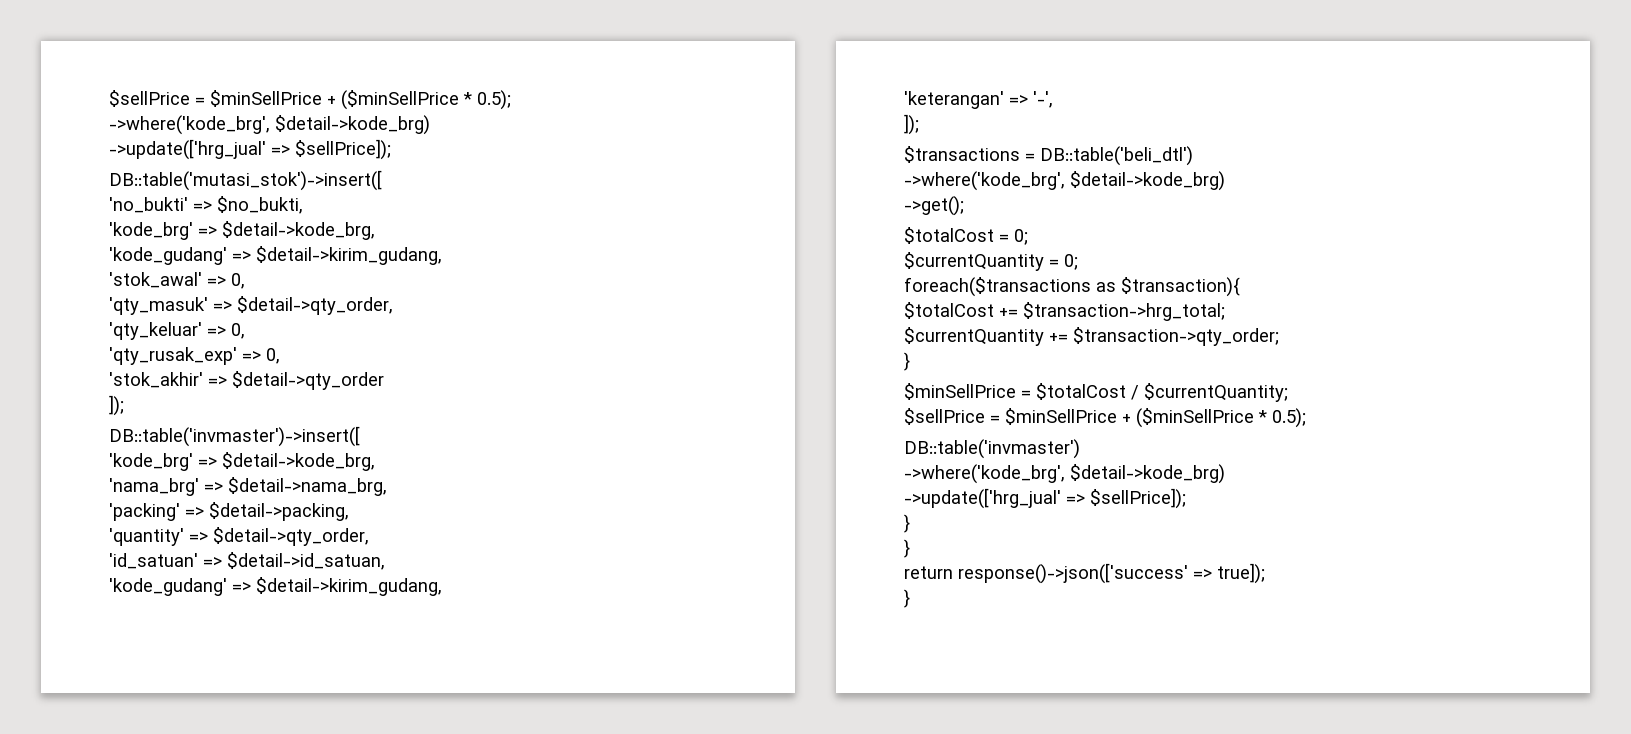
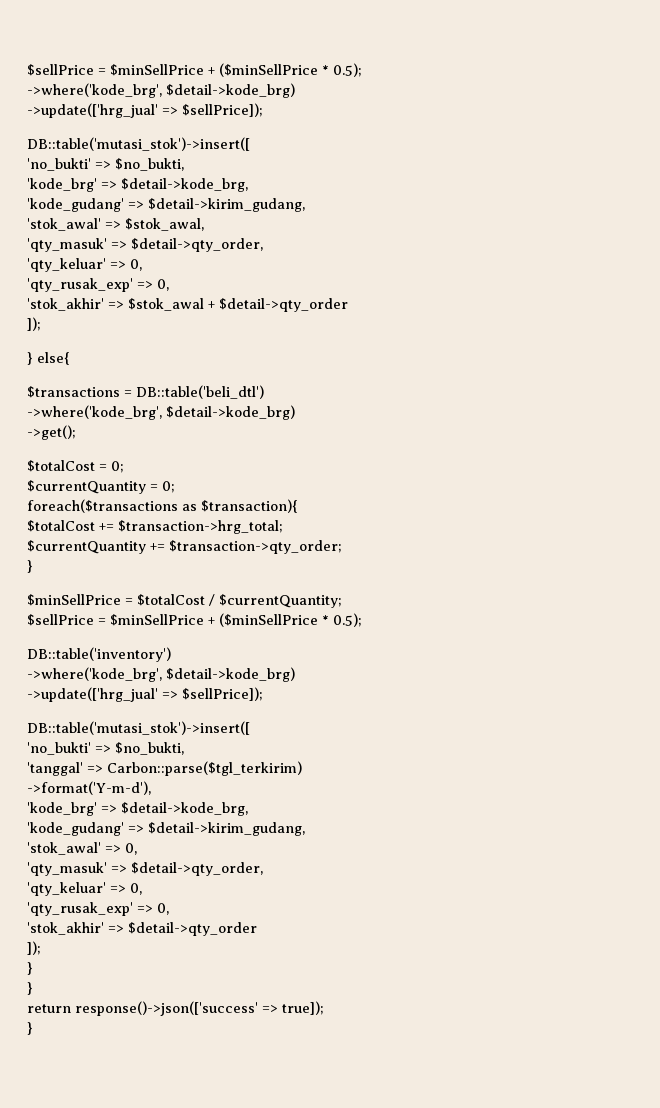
[231,273,245,289] 0, -> [125,218,204,231] $stok_awal,
[232,371,384,390] [109,395,124,416] [109,426,360,447] [109,452,375,471] [109,477,387,496] [109,502,349,521] [109,527,369,546] [109,552,385,570] [109,577,442,596] [904,91,1053,109] [904,114,919,135] $detail->qty_order // ]); // DB::table('invmaster')->insert([ // 'kode_brg' => $detail->kode_brg, // 'nama_brg' => $detail->nama_brg, // 'packing' => $detail->packing, // 'quantity' => $detail->qty_order, // 'id_satuan' => $detail->id_satuan, // 'kode_gudang' => $detail->kirim_gudang, // 'keterangan' => '-', // ]); -> [128,298,348,312] [27,317,41,331] [27,352,70,365] $stok_awal + $detail->qty_order // ]); // } else{
[904,439,1080,459] [904,464,1225,484] [904,488,1186,509] DB::table('invmaster') // ->where('kode_brg', $detail->kode_brg) // ->update(['hrg_jual' => $sellPrice]); -> [27,647,171,662] [27,667,295,682] [27,687,263,702] [27,721,250,735] [27,742,184,755] [27,761,302,776] [27,781,151,795] [27,802,248,816] [27,822,305,836] [27,842,137,855] [27,862,263,876] [27,882,142,896] [27,902,169,916] [27,922,257,936] [27,941,41,955] DB::table('inventory') // ->where('kode_brg', $detail->kode_brg) // ->update(['hrg_jual' => $sellPrice]); // DB::table('mutasi_stok')->insert([ // 'no_bukti' => $no_bukti, // 'tanggal' => Carbon::parse($tgl_terkirim) // ->format('Y-m-d'), // 'kode_brg' => $detail->kode_brg, // 'kode_gudang' => $detail->kirim_gudang, // 'stok_awal' => 0, // 'qty_masuk' => $detail->qty_order, // 'qty_keluar' => 0, // 'qty_rusak_exp' => 0, // 'stok_akhir' => $detail->qty_order // ]);

